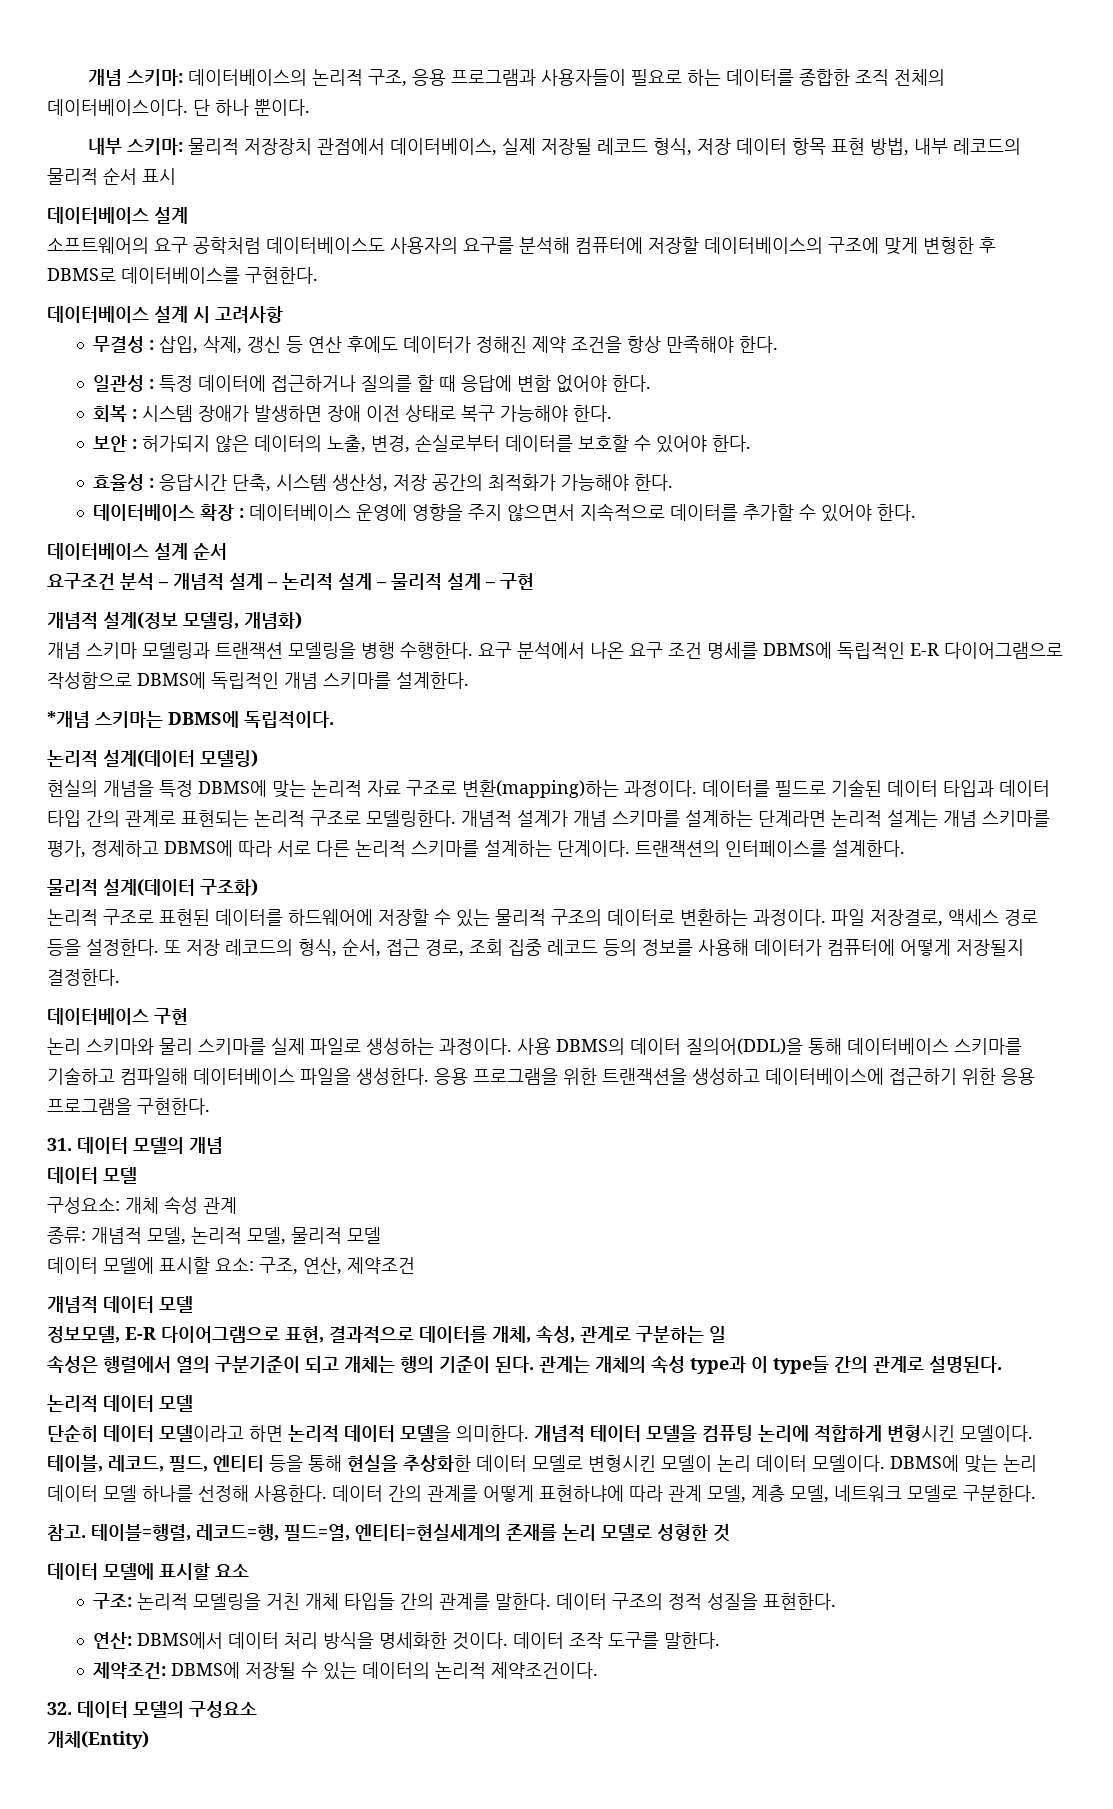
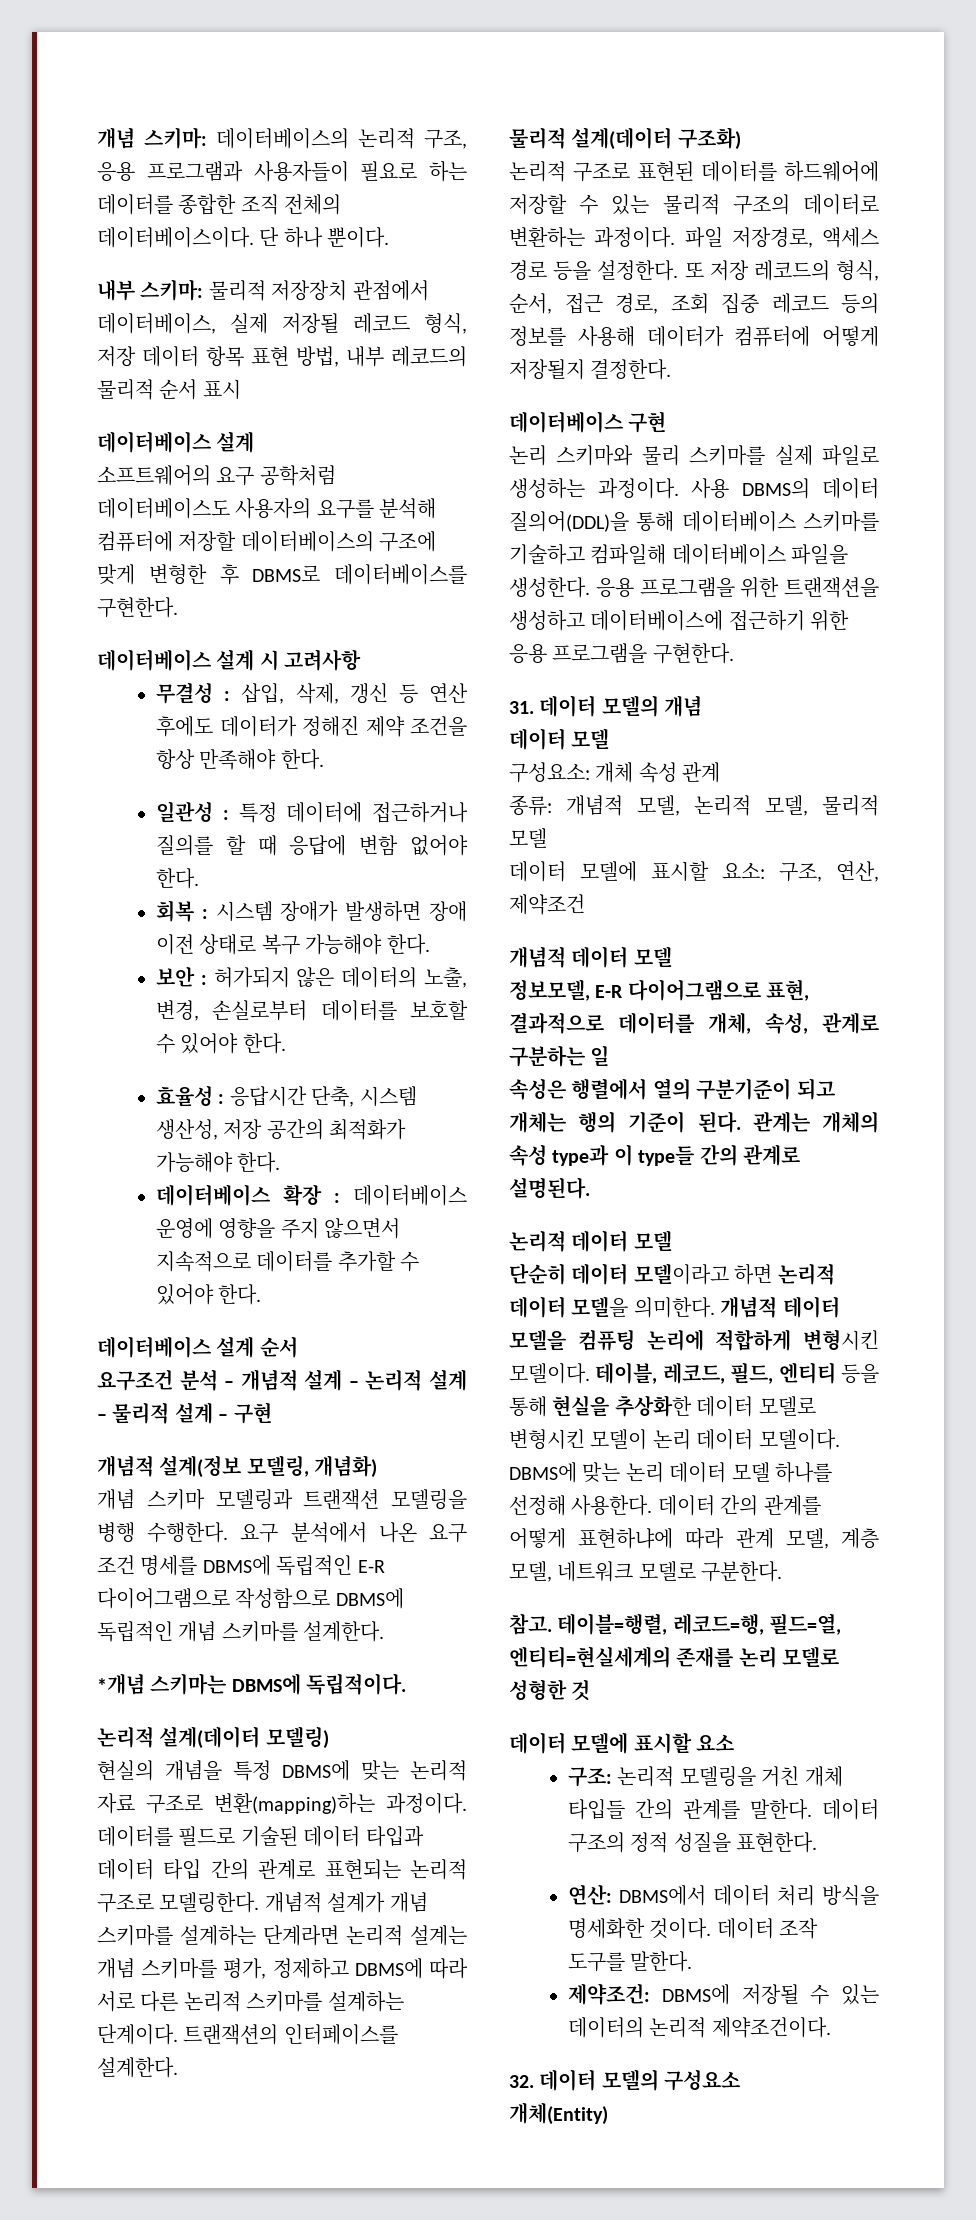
[870,909,943,927] 저장결로, -> [731,227,813,248] 저장경로,

